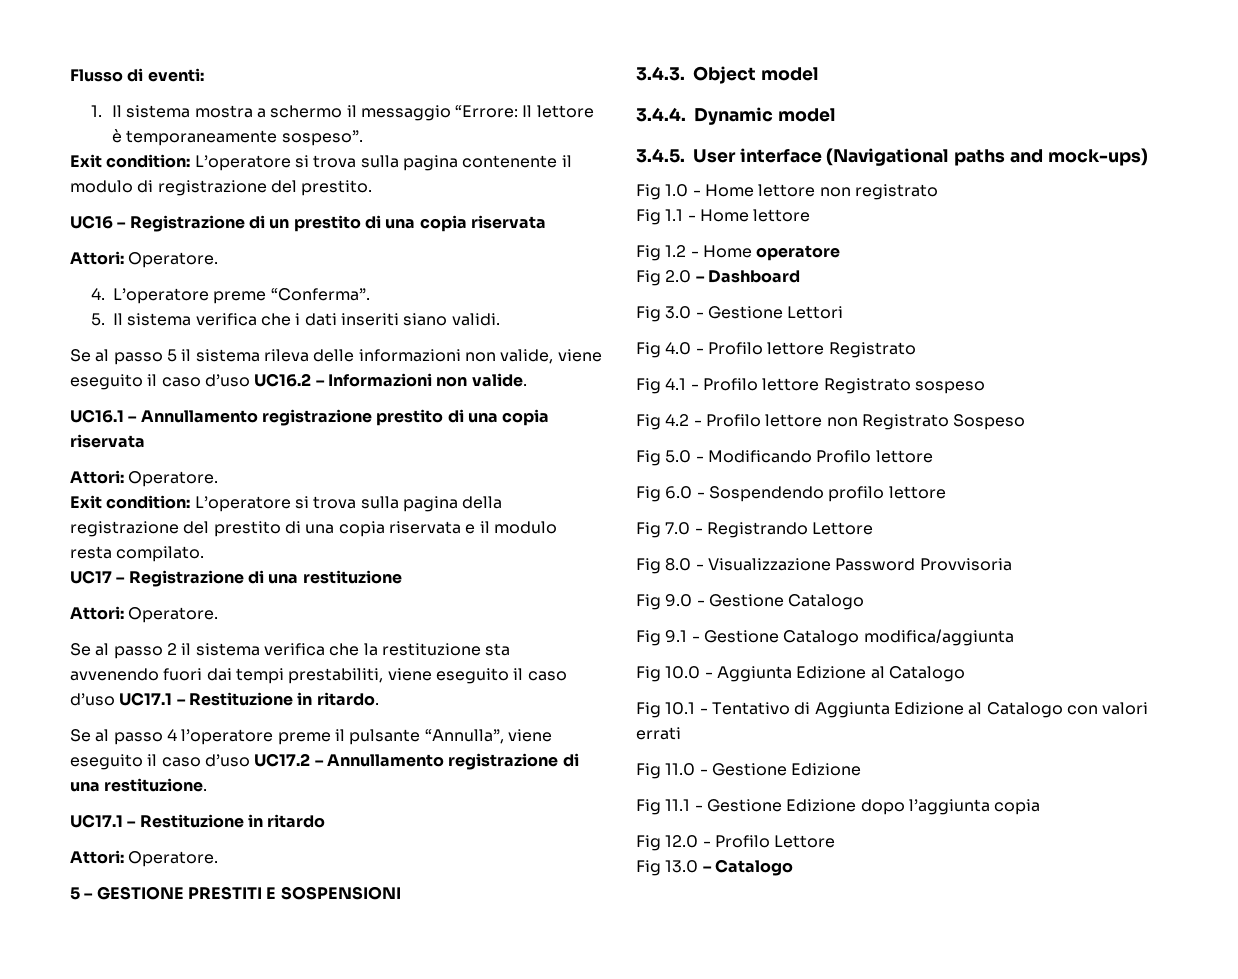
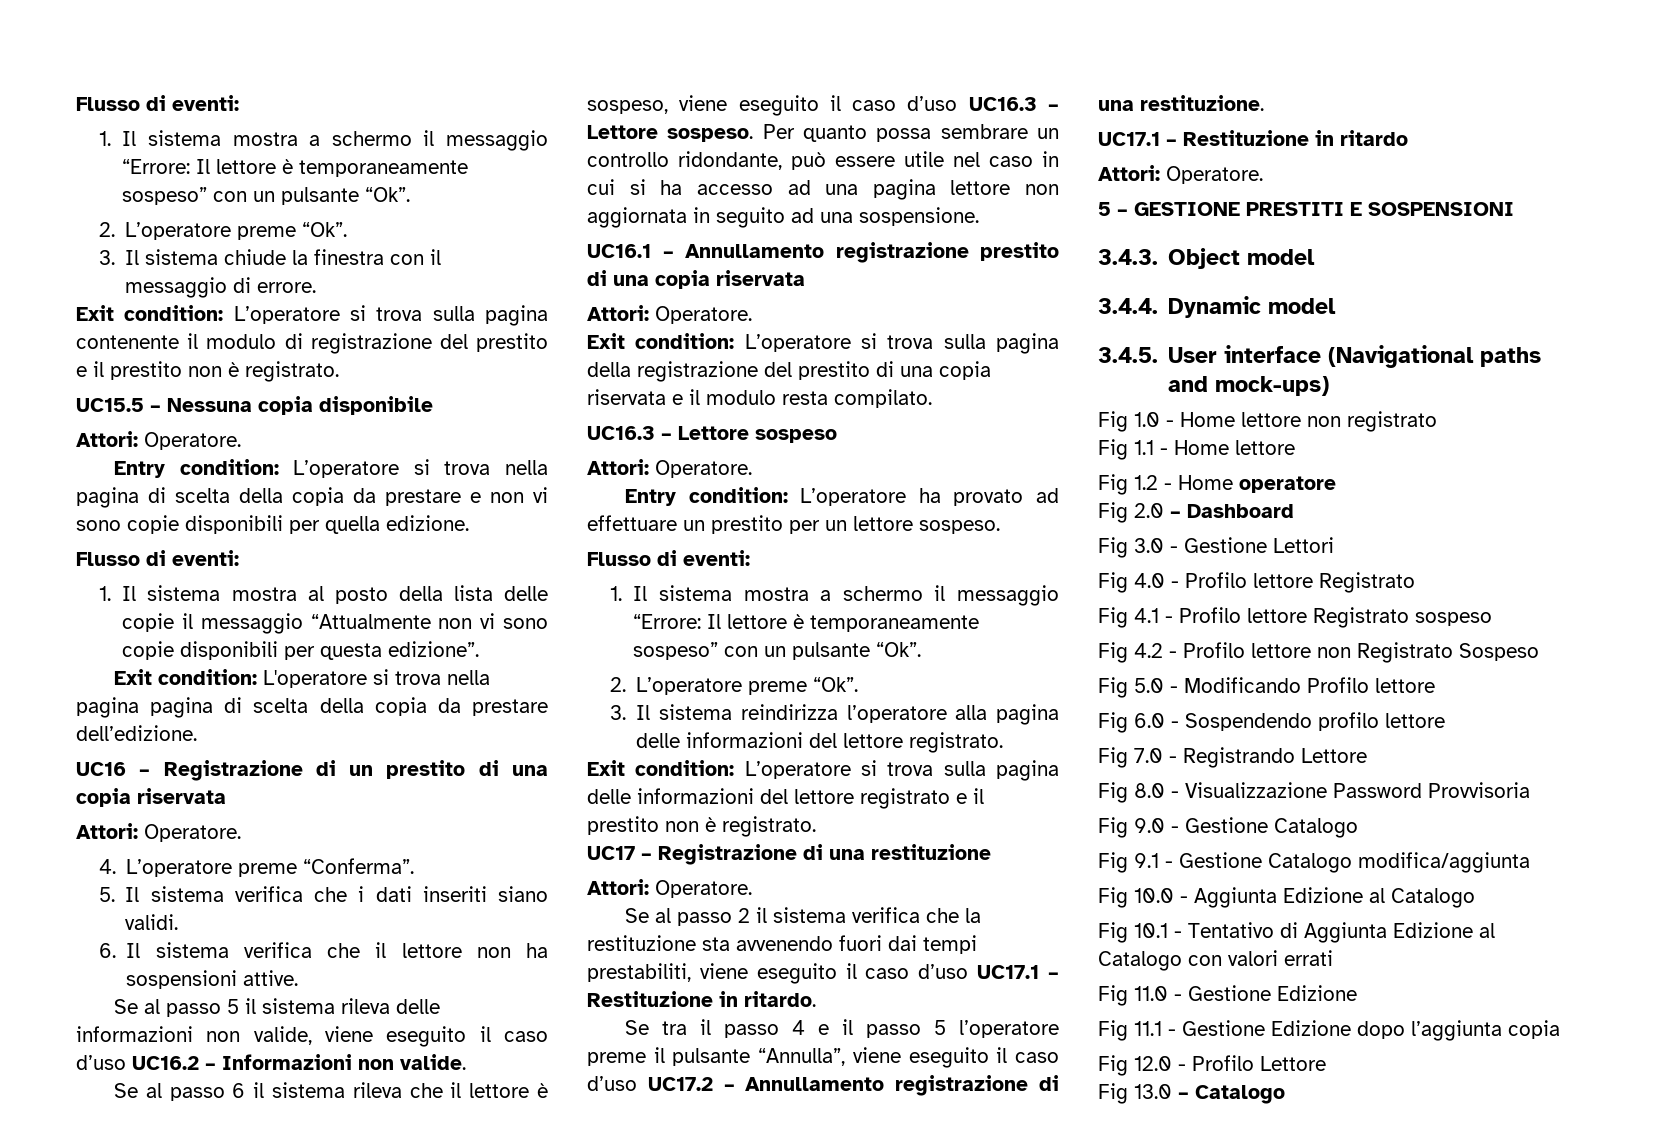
[281,130,363,146] sospeso”. -> [122,187,411,205] [99,222,348,240] [99,249,442,265] [125,277,317,298] sospeso” con un pulsante “Ok”. // 2. L’operatore preme “Ok”. // 3. Il sistema chiude la finestra con il messaggio di errore.
[301,180,373,196] prestito. -> [476,333,548,352] [76,361,339,382] [76,396,433,415] [76,431,241,450] [114,459,548,478] [76,487,548,508] [76,515,469,534] [76,550,239,566] [99,585,548,604] [122,613,548,634] [122,641,480,660] [114,669,491,688] [76,697,548,718] [76,725,197,741] prestito e il prestito non è registrato. // UC15.5 – Nessuna copia disponibile // Attori: Operatore. // Entry condition: L’operatore si trova nella pagina di scelta della copia da prestare e non vi sono copie disponibili per quella edizione. // Flusso di eventi: // 1. Il sistema mostra al posto della lista delle copie il messaggio “Attualmente non vi sono copie disponibili per questa edizione”. // Exit condition: L'operatore si trova nella pagina pagina di scelta della copia da prestare dell’edizione.
(500, 319) none -> [99,942,548,958] [126,970,299,989] // 6. Il sistema verifica che il lettore non ha sospensioni attive.
(527, 380) none -> [114,1082,549,1101] [587,95,1059,116] [587,124,1059,142] [587,151,1059,170] [587,179,1059,200] [587,207,979,228] // Se al passo 6 il sistema rileva che il lettore è sospeso, viene eseguito il caso d’uso UC16.3 – Lettore sospeso. Per quanto possa sembrare un controllo ridondante, può essere utile nel caso in cui si ha accesso ad una pagina lettore non aggiornata in seguito ad una sospensione.
(205, 554) none -> [587,426,837,443] [587,459,752,478] [625,487,1059,506] [587,515,1000,534] [587,550,750,566] [610,585,1059,606] [633,614,980,632] [633,642,922,660] [610,677,859,695] [610,704,1059,725] [636,732,1004,753] [587,760,1059,781] [587,788,984,809] [587,816,816,837] // UC16.3 – Lettore sospeso // Attori: Operatore. // Entry condition: L’operatore ha provato ad effettuare un prestito per un lettore sospeso. // Flusso di eventi: // 1. Il sistema mostra a schermo il messaggio “Errore: Il lettore è temporaneamente sospeso” con un pulsante “Ok”. // 2. L’operatore preme “Ok”. // 3. Il sistema reindirizza l’operatore alla pagina delle informazioni del lettore registrato. // Exit condition: L’operatore si trova sulla pagina delle informazioni del lettore registrato e il prestito non è registrato.
[95,729,177,745] al passo 4 -> [662,1019,947,1038] tra il passo 4 e il passo 5

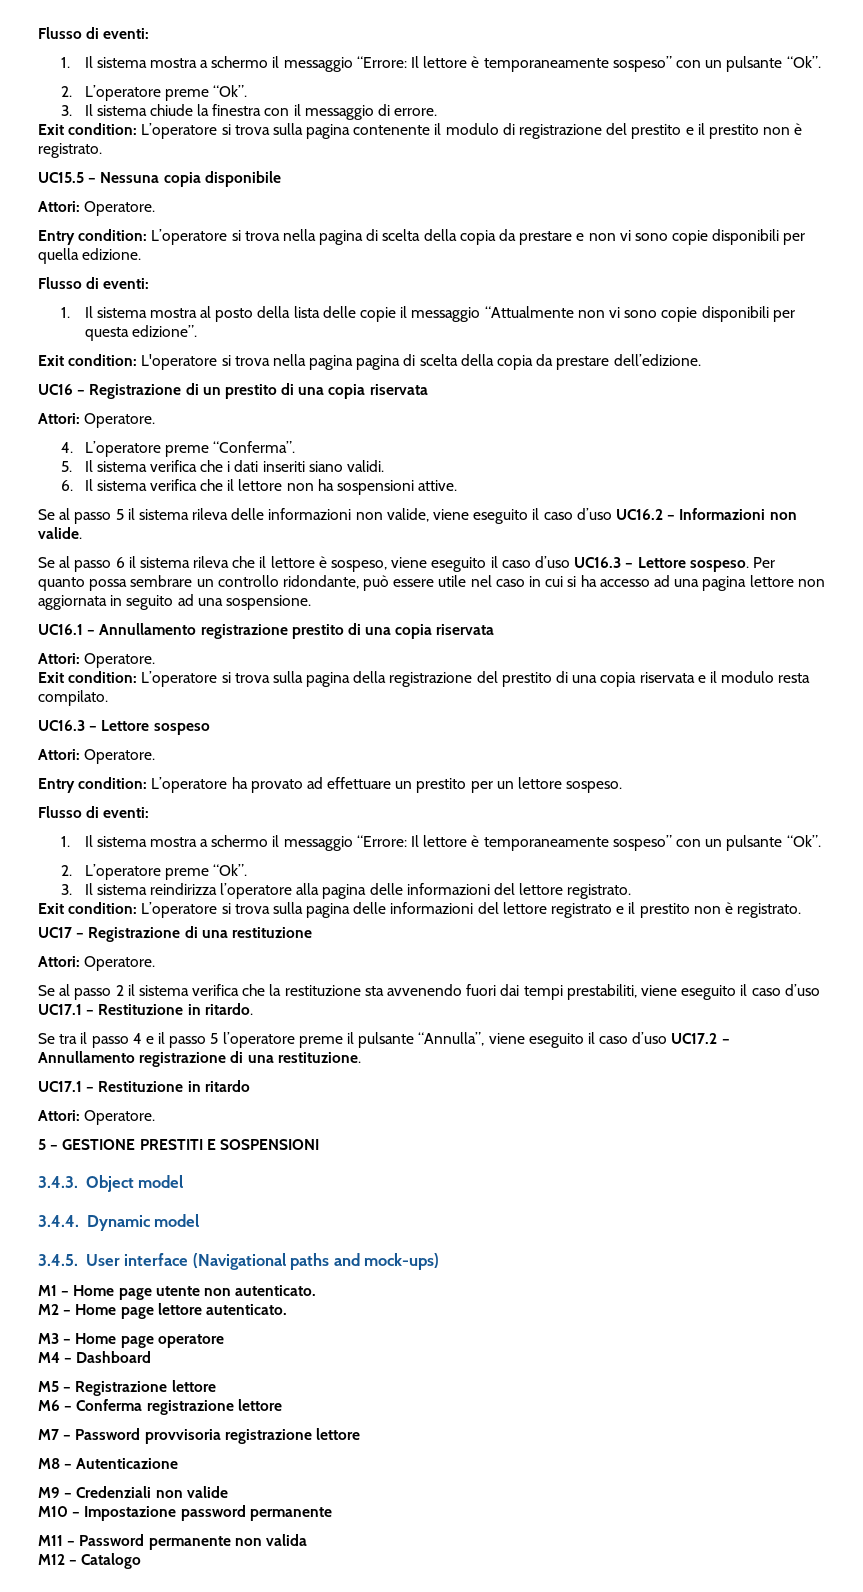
[1098,411,1437,432] [1098,439,1295,460] [1098,474,1233,495] Fig 1.0 - Home lettore non registrato // Fig 1.1 - Home lettore // Fig 1.2 - Home -> [38,1285,317,1300] [38,1303,287,1319] [38,1333,154,1348] M1 – Home page utente non autenticato. // M2 – Home page lettore autenticato. // M3 – Home page
[1098,502,1164,523] Fig 2.0 -> [38,1352,60,1363] M4
[1098,537,1334,558] [1098,572,1415,593] [1098,607,1492,628] [1098,642,1539,663] [1098,677,1435,698] [1098,712,1445,733] [1098,747,1367,768] [1098,782,1530,803] [1098,817,1358,838] [1098,852,1530,873] [1098,887,1475,908] [1098,922,1495,943] [1098,950,1333,971] [1098,985,1357,1006] [1098,1020,1560,1041] [1098,1055,1326,1076] [1098,1083,1172,1104] Fig 3.0 - Gestione Lettori // Fig 4.0 - Profilo lettore Registrato // Fig 4.1 - Profilo lettore Registrato sospeso // Fig 4.2 - Profilo lettore non Registrato Sospeso // Fig 5.0 - Modificando Profilo lettore // Fig 6.0 - Sospendendo profilo lettore // Fig 7.0 - Registrando Lettore // Fig 8.0 - Visualizzazione Password Provvisoria // Fig 9.0 - Gestione Catalogo // Fig 9.1 - Gestione Catalogo modifica/aggiunta // Fig 10.0 - Aggiunta Edizione al Catalogo // Fig 10.1 - Tentativo di Aggiunta Edizione al Catalogo con valori errati // Fig 11.0 - Gestione Edizione // Fig 11.1 - Gestione Edizione dopo l’aggiunta copia // Fig 12.0 - Profilo Lettore // Fig 13.0 -> [38,1380,216,1396] [38,1399,282,1415] [38,1428,360,1444] [38,1458,179,1469] [38,1486,228,1498] [38,1505,332,1521] [38,1534,307,1550] [38,1554,65,1565] M5 – Registrazione lettore // M6 – Conferma registrazione lettore // M7 – Password provvisoria registrazione lettore // M8 – Autenticazione // M9 – Credenziali non valide // M10 – Impostazione password permanente // M11 – Password permanente non valida // M12

